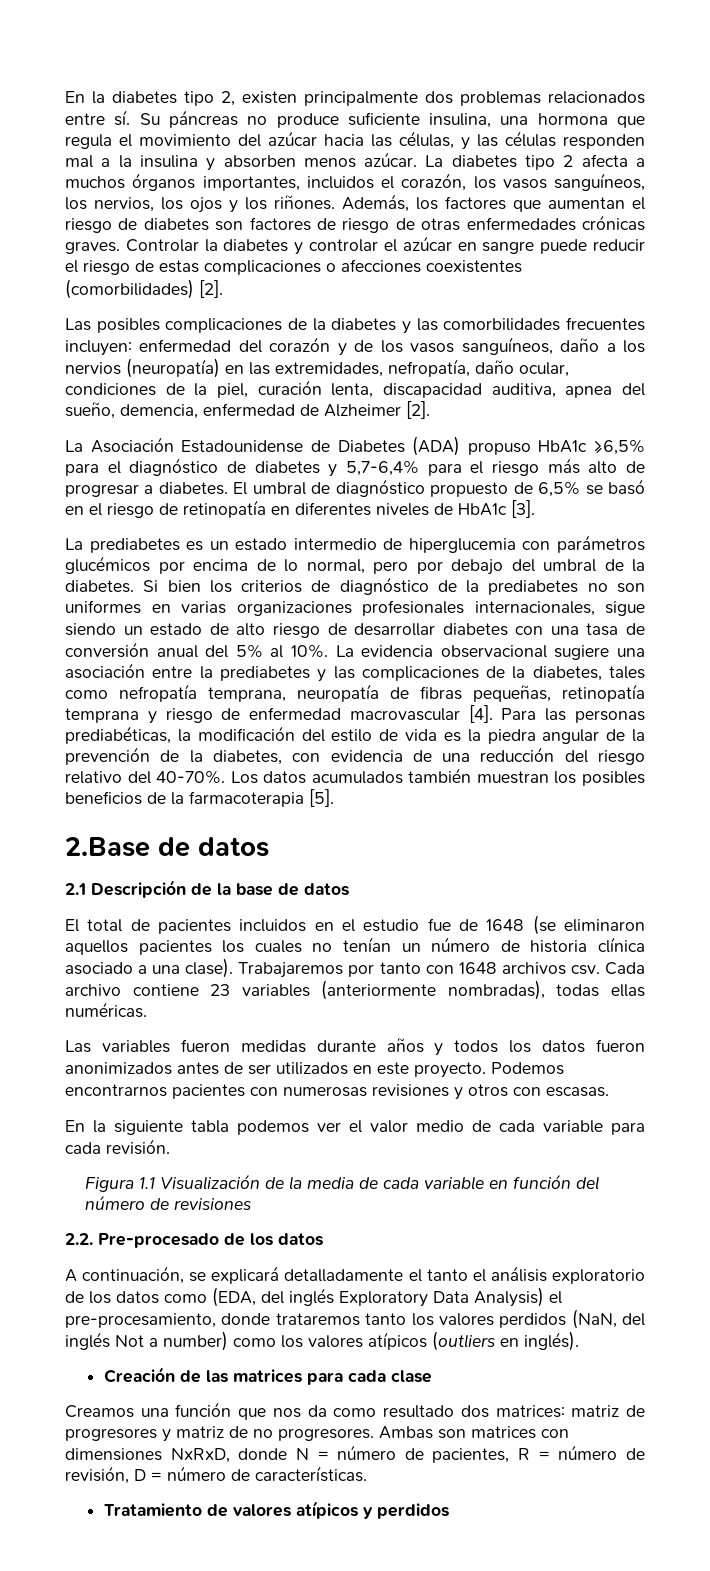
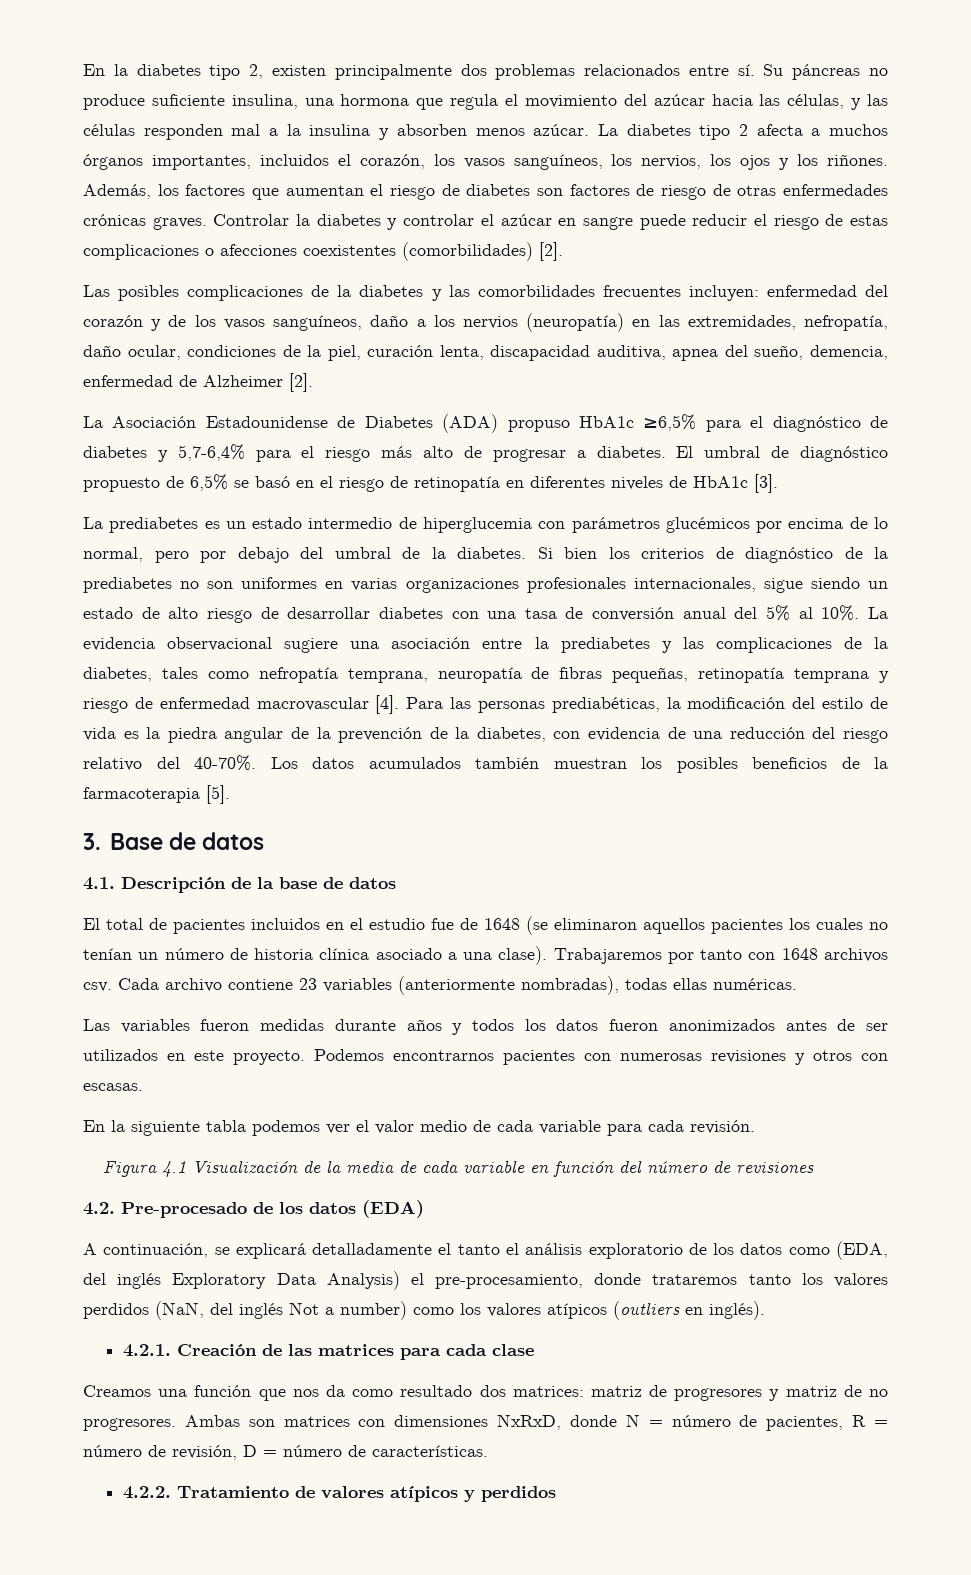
[65,837,269,857] [65,883,86,895] 2.Base de datos // 2.1 -> [83,832,265,850] [83,877,115,890] 3. Base de datos // 4.1.
[138,1177,155,1189] 1.1 -> [162,1161,187,1177] 4.1
[65,1233,93,1245] 2.2. -> [83,1202,115,1215] 4.2.
(323, 1239) none -> [362,1200,424,1218] (EDA)
(579, 1341) none -> [122,1344,171,1357] 4.2.1.
(367, 1474) none -> [122,1486,171,1499] 4.2.2.

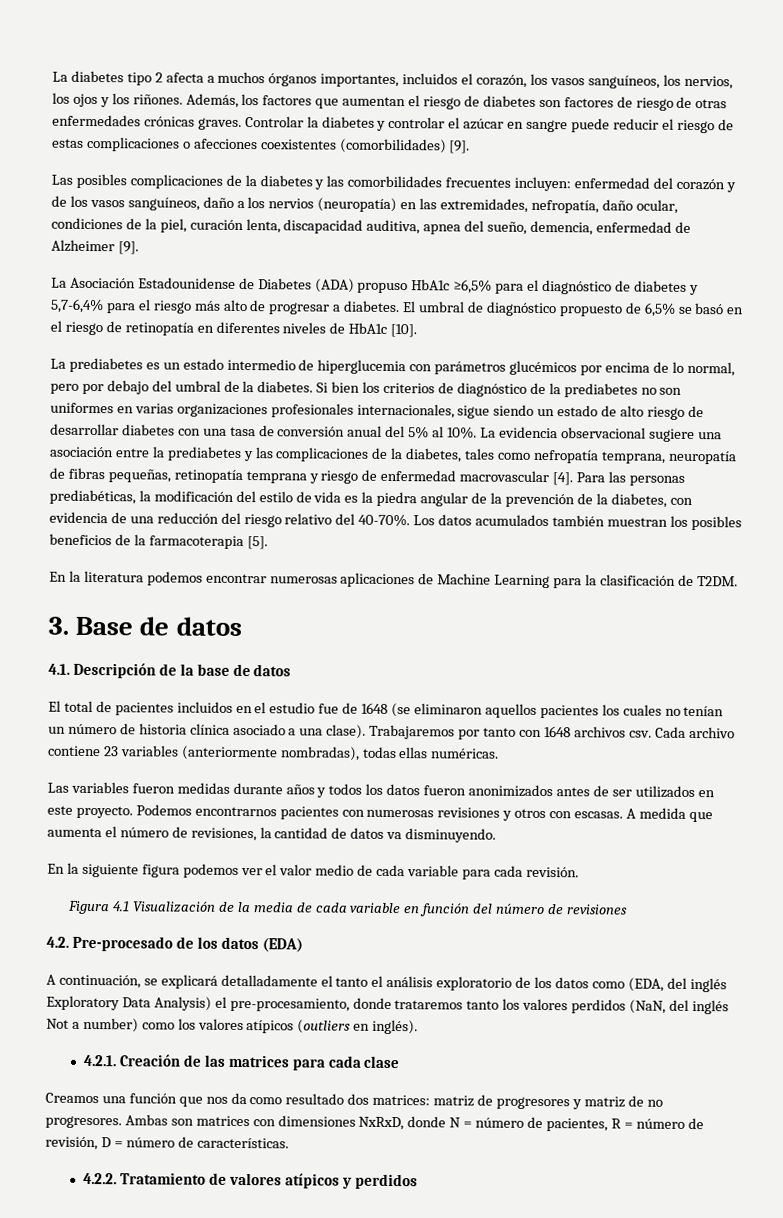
[83,64,889,80] [83,94,889,110] [83,124,590,140] En la diabetes tipo 2, existen principalmente dos problemas relacionados entre sí. Su páncreas no produce suficiente insulina, una hormona que regula el movimiento del azúcar hacia las células, y las células responden mal a la insulina y absorben menos azúcar. -> (52, 76) none
[539,242,563,261] [2]. -> [449,140,471,154] [9].
[289,373,313,392] [2]. -> [117,241,139,255] [9].
[754,474,778,493] [3]. -> [390,323,418,338] [10].
(230, 794) none -> [49,570,738,589] // En la literatura podemos encontrar numerosas aplicaciones de Machine Learning para la clasificación de T2DM.
(143, 1087) none -> [625,807,713,823] [47,826,497,843] A medida que aumenta el número de revisiones, la cantidad de datos va disminuyendo.
[206,1120,246,1132] tabla -> [141,864,180,878] figura

